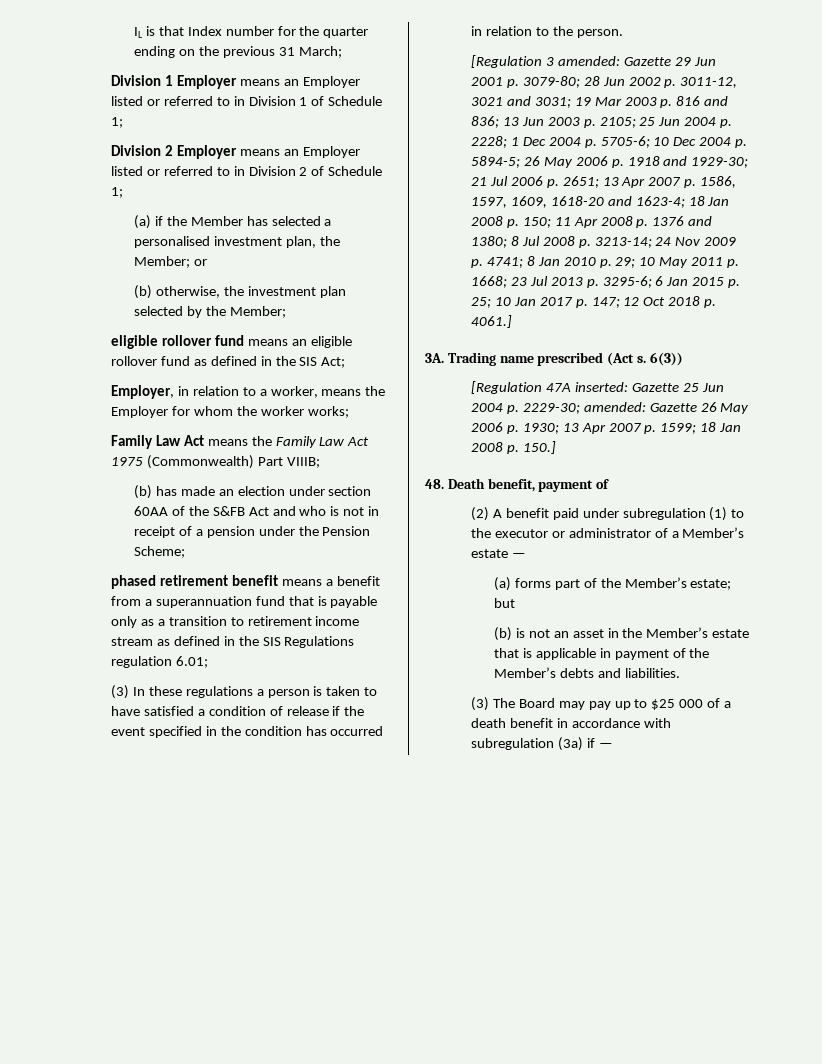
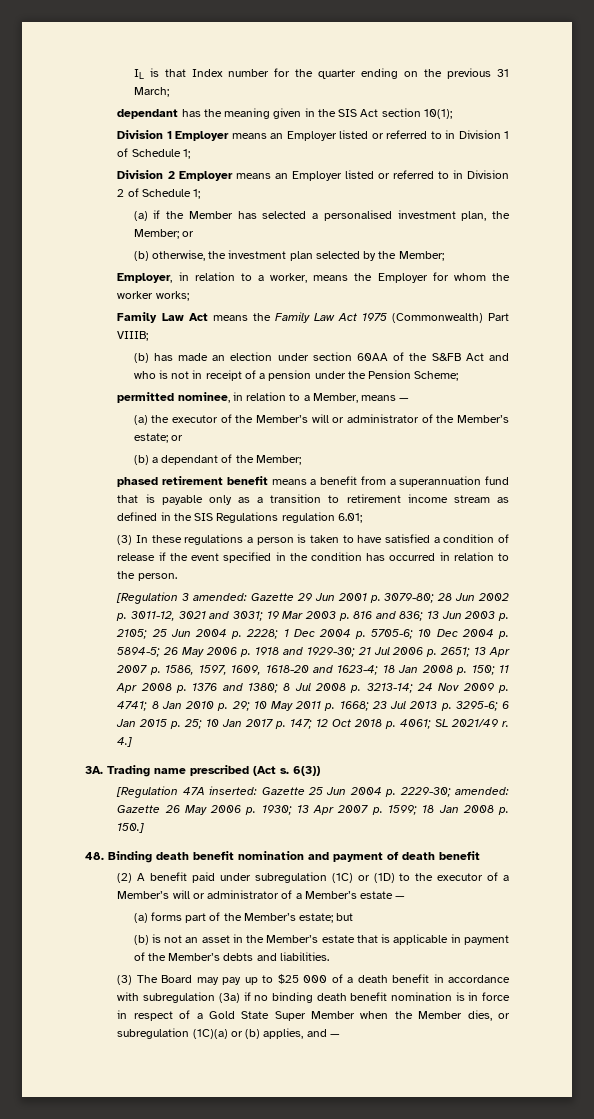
(342, 52) none -> [117,108,452,119] // dependant has the meaning given in the SIS Act section 10(1);
[110,335,352,349] [110,356,346,368] // eligible rollover fund means an eligible rollover fund as defined in the SIS Act; -> (444, 256) none
(185, 552) none -> [117,392,410,403] [133,414,509,425] [133,433,183,443] [133,454,301,465] // permitted nominee, in relation to a Member, means — // (a) the executor of the Member’s will or administrator of the Member’s estate; or // (b) a dependant of the Member;
[470,315,512,328] 4061.] -> [400,719,510,729] [117,737,133,747] 4061; SL 2021/49 r. 4.]
[447,478,610,492] Death benefit, payment of -> [108,851,480,863] Binding death benefit nomination and payment of death benefit
[709,507,745,521] [470,528,548,538] (1) to the executor -> [331,872,510,883] [117,890,190,899] (1C) or (1D) to the executor of a Member’s will
(595, 743) none -> [254,992,511,1003] [117,1010,511,1021] [117,1028,327,1039] no binding death benefit nomination is in force in respect of a Gold State Super Member when the Member dies, or subregulation (1C)(a) or (b) applies, and

